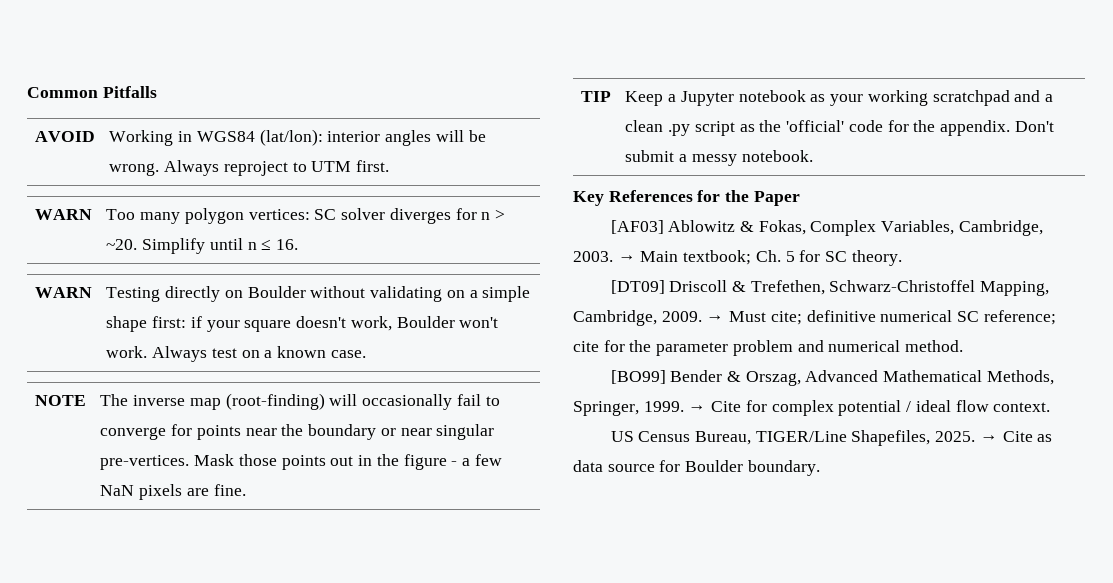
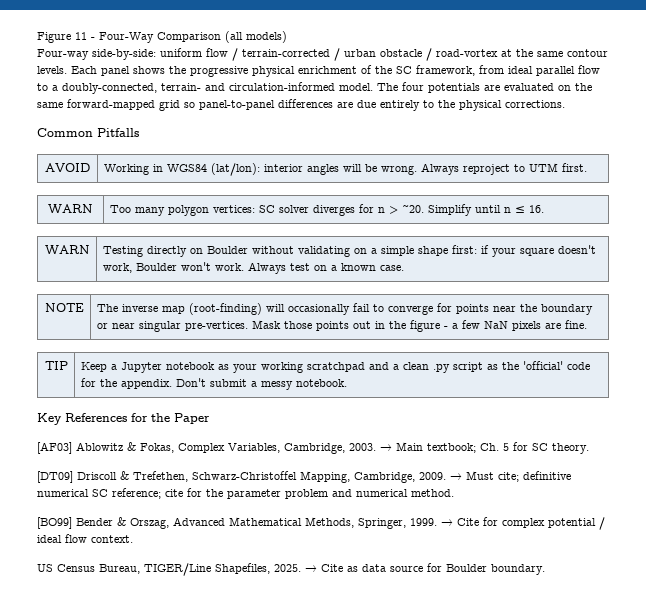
(27, 92) none -> [37,31,287,43] [37,48,608,61] [37,65,600,77] [37,82,592,94] [37,99,565,111] Figure 11 - Four-Way Comparison (all models) // Four-way side-by-side: uniform flow / terrain-corrected / urban obstacle / road-vortex at the same contour levels. Each panel shows the progressive physical enrichment of the SC framework, from ideal parallel flow to a doubly-connected, terrain- and circulation-informed model. The four potentials are evaluated on the same forward-mapped grid so panel-to-panel differences are due entirely to the physical corrections. //

